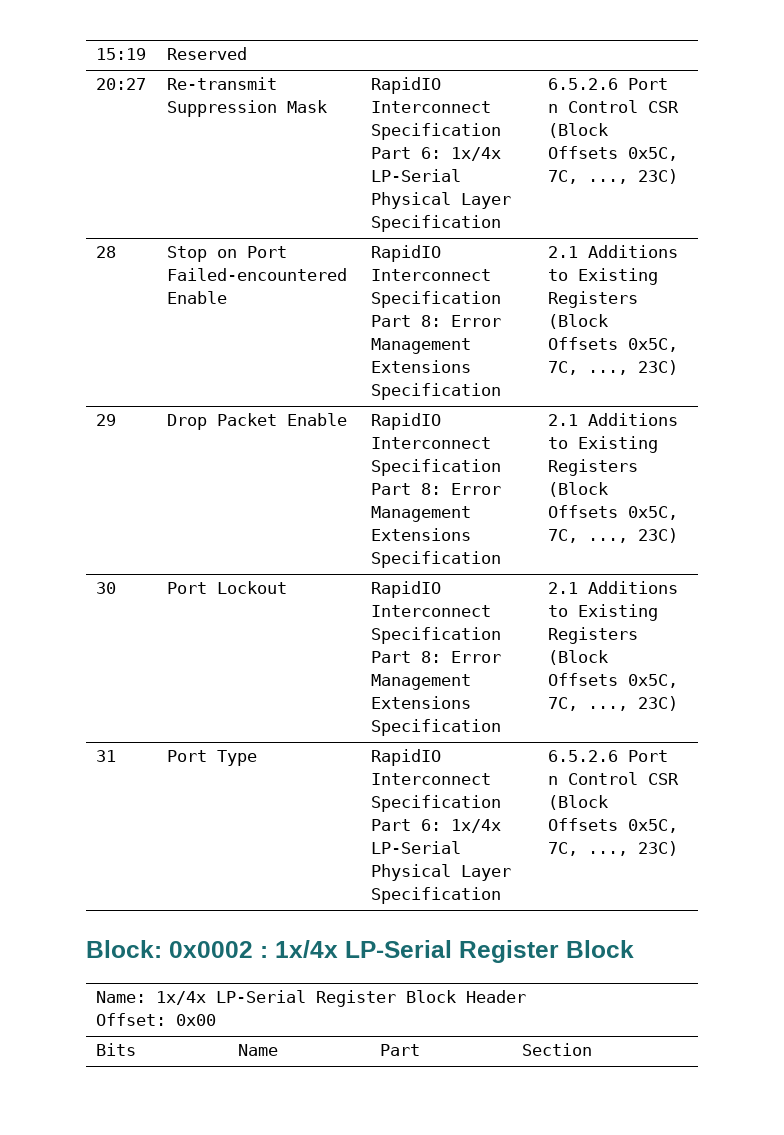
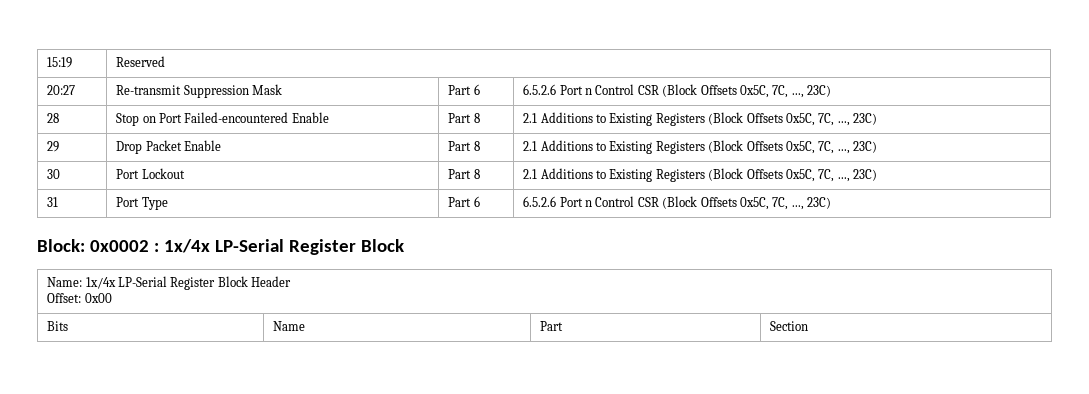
[371,77,442,94] [371,101,492,113] [371,123,502,140] [371,147,502,161] [371,169,462,182] [371,192,512,209] [371,215,502,232] RapidIO Interconnect Specification Part 6: 1x/4x LP-Serial Physical Layer Specification -> [448,84,480,95] Part 6
[371,245,442,262] [371,269,492,281] [371,291,502,308] [371,315,502,327] [371,338,472,354] [371,360,472,373] [371,383,502,400] RapidIO Interconnect Specification Part 8: Error Management Extensions Specification -> [448,113,480,123] Part 8
[371,413,442,430] [371,437,492,449] [371,459,502,476] [371,483,502,495] [371,506,472,522] [371,528,472,541] [371,551,502,568] RapidIO Interconnect Specification Part 8: Error Management Extensions Specification -> [448,141,480,151] Part 8
[371,581,442,598] [371,605,492,617] [371,627,502,644] [371,651,502,663] [371,674,472,690] [371,696,472,709] [371,719,502,736] RapidIO Interconnect Specification Part 8: Error Management Extensions Specification -> [448,169,480,179] Part 8
[371,749,442,766] [371,773,492,785] [371,795,502,812] [371,819,502,833] [371,841,462,854] [371,864,512,881] [371,887,502,904] RapidIO Interconnect Specification Part 6: 1x/4x LP-Serial Physical Layer Specification -> [448,196,480,207] Part 6

